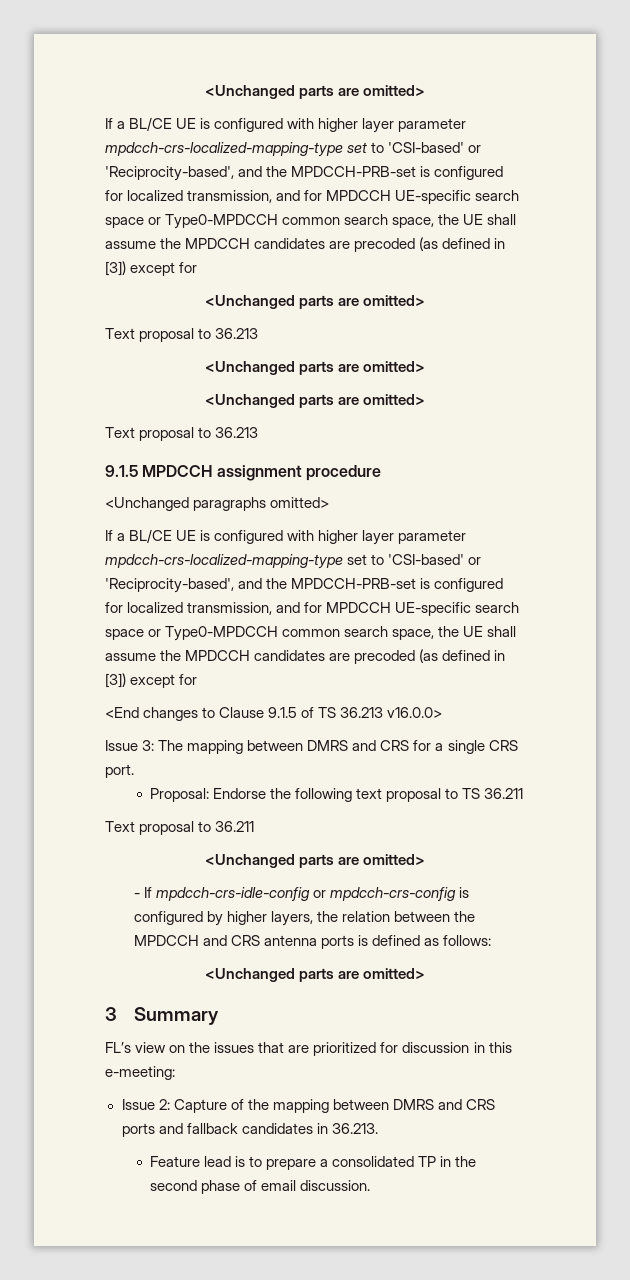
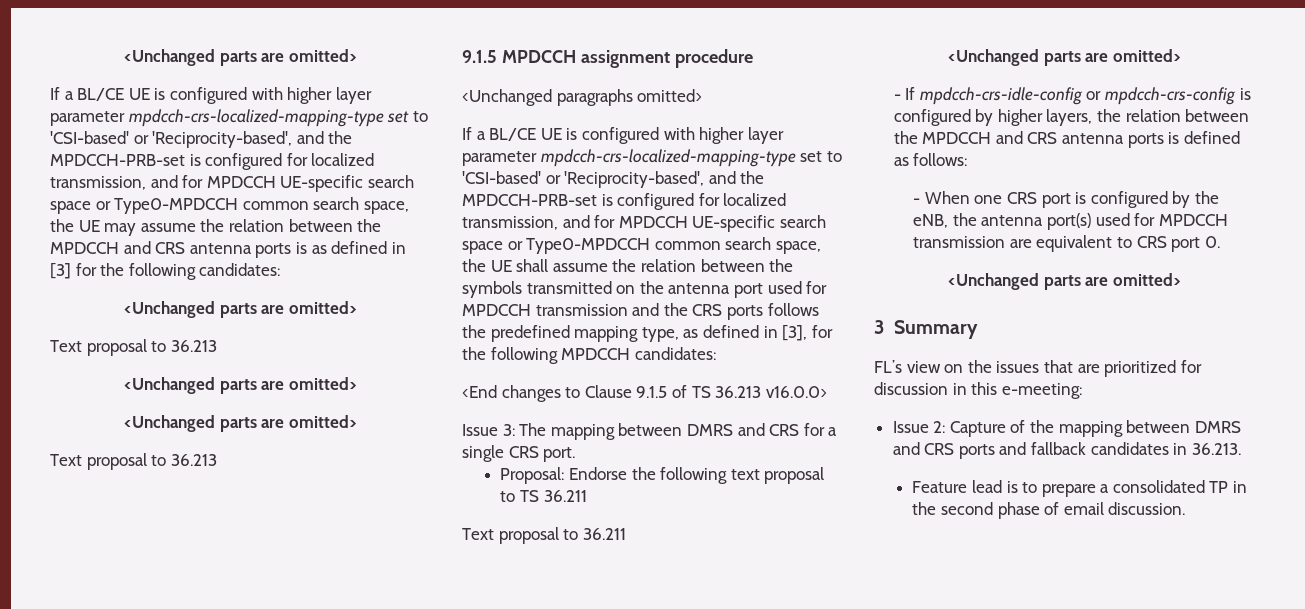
[487,214,517,225] [105,237,506,252] [105,261,198,276] shall assume the MPDCCH candidates are precoded (as defined in [3]) except for -> [104,219,382,236] [50,241,406,258] [50,263,281,280] may assume the relation between the MPDCCH and CRS antenna ports is as defined in [3] for the following candidates:
[185,649,506,664] [105,673,198,688] MPDCCH candidates are precoded (as defined in [3]) except for -> [640,259,794,272] [462,281,828,298] [462,303,819,320] [462,325,833,342] [462,347,716,364] relation between the symbols transmitted on the antenna port used for MPDCCH transmission and the CRS ports follows the predefined mapping type, as defined in [3], for the following MPDCCH candidates:
(491, 940) none -> [913,191,1220,208] [913,213,1228,230] [913,235,1220,252] // - When one CRS port is configured by the eNB, the antenna port(s) used for MPDCCH transmission are equivalent to CRS port 0.

